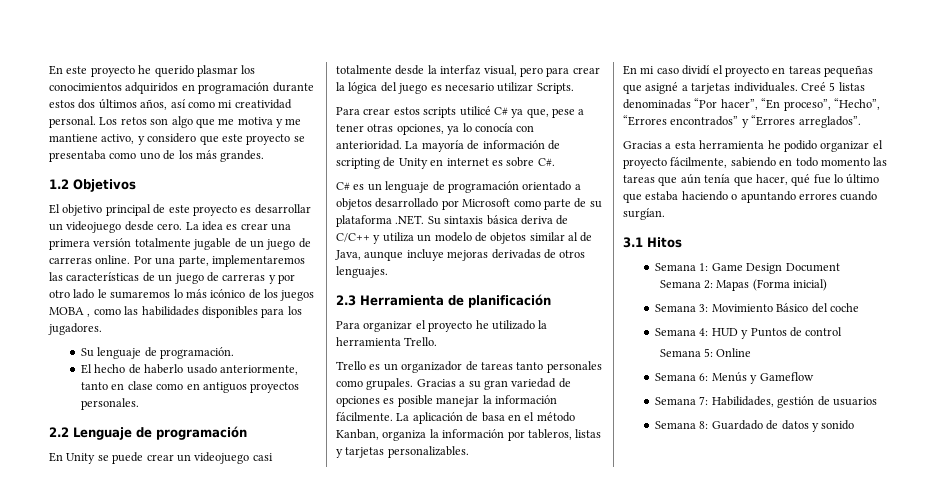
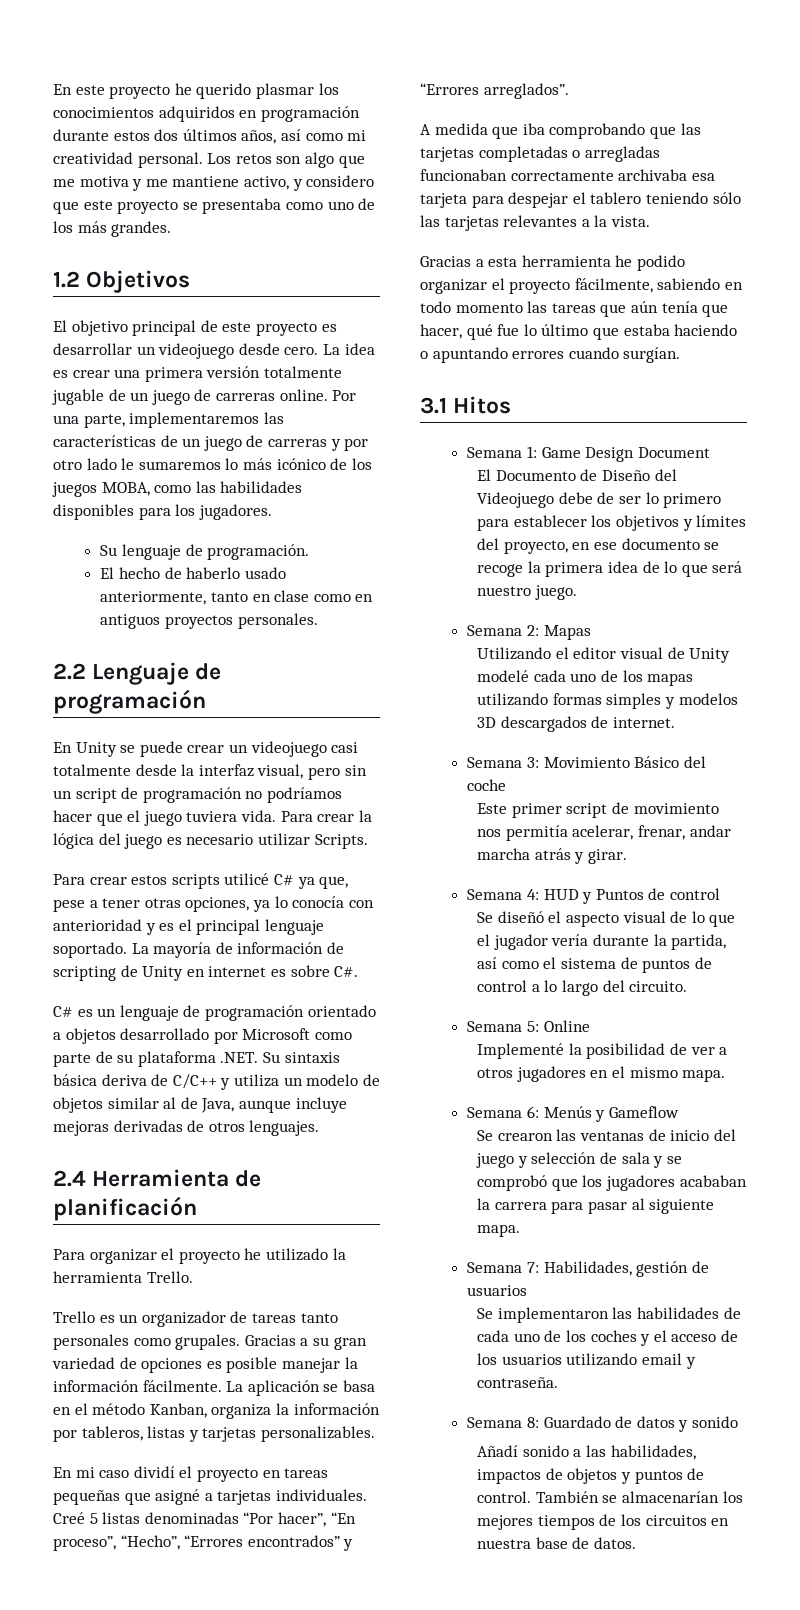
[49,307,91,317] MOBA , -> [101,482,150,496] MOBA,
[546,67,570,77] para -> [344,765,367,776] [53,787,342,803] [53,810,313,826] sin un script de programación no podríamos hacer que el juego tuviera vida. Para
[336,140,402,150] anterioridad. -> [53,919,324,935] [53,942,127,958] anterioridad y es el principal lenguaje soportado.
[336,295,356,306] 2.3 -> [53,1170,86,1187] 2.4
[466,412,479,422] de -> [323,1384,339,1392] se
(861, 122) none -> [420,123,701,139] [420,146,660,162] [420,169,715,181] [420,192,741,208] [420,215,650,231] // A medida que iba comprobando que las tarjetas completadas o arregladas funcionaban correctamente archivaba esa tarjeta para despejar el tablero teniendo sólo las tarjetas relevantes a la vista.
[659,279,828,291] Semana 2: Mapas (Forma inicial) -> [477,469,677,481] [477,492,722,508] [477,515,747,531] [477,538,720,554] [477,561,743,577] [477,585,577,600] [467,625,591,640] [477,647,731,663] [477,670,694,686] [477,693,738,709] [477,716,676,732] El Documento de Diseño del Videojuego debe de ser lo primero para establecer los objetivos y límites del proyecto, en ese documento se recoge la primera idea de lo que será nuestro juego. // Semana 2: Mapas // Utilizando el editor visual de Unity modelé cada uno de los mapas utilizando formas simples y modelos 3D descargados de internet.
(859, 307) none -> [477,802,719,818] [477,825,731,841] [477,848,628,864] // Este primer script de movimiento nos permitía acelerar, frenar, andar marcha atrás y girar.
[659,348,752,357] Semana 5: Online -> [477,911,736,927] [477,934,727,950] [477,957,712,973] [477,980,688,996] [467,1020,590,1032] [477,1043,728,1059] [477,1066,726,1082] Se diseñó el aspecto visual de lo que el jugador vería durante la partida, así como el sistema de puntos de control a lo largo del circuito. // Semana 5: Online // Implementé la posibilidad de ver a otros jugadores en el mismo mapa.
(814, 376) none -> [477,1129,736,1141] [476,1152,682,1168] [477,1175,747,1191] [477,1198,715,1214] [477,1224,521,1237] // Se crearon las ventanas de inicio del juego y selección de sala y se comprobó que los jugadores acababan la carrera para pasar al siguiente mapa.
(877, 401) none -> [477,1307,741,1323] [477,1330,738,1346] [477,1353,696,1369] [477,1377,559,1388] // Se implementaron las habilidades de cada uno de los coches y el acceso de los usuarios utilizando email y contraseña.
(855, 425) none -> [477,1445,696,1460] [477,1468,705,1484] [477,1491,743,1503] [477,1514,730,1530] [477,1537,637,1549] // Añadí sonido a las habilidades, impactos de objetos y puntos de control. También se almacenarían los mejores tiempos de los circuitos en nuestra base de datos.

